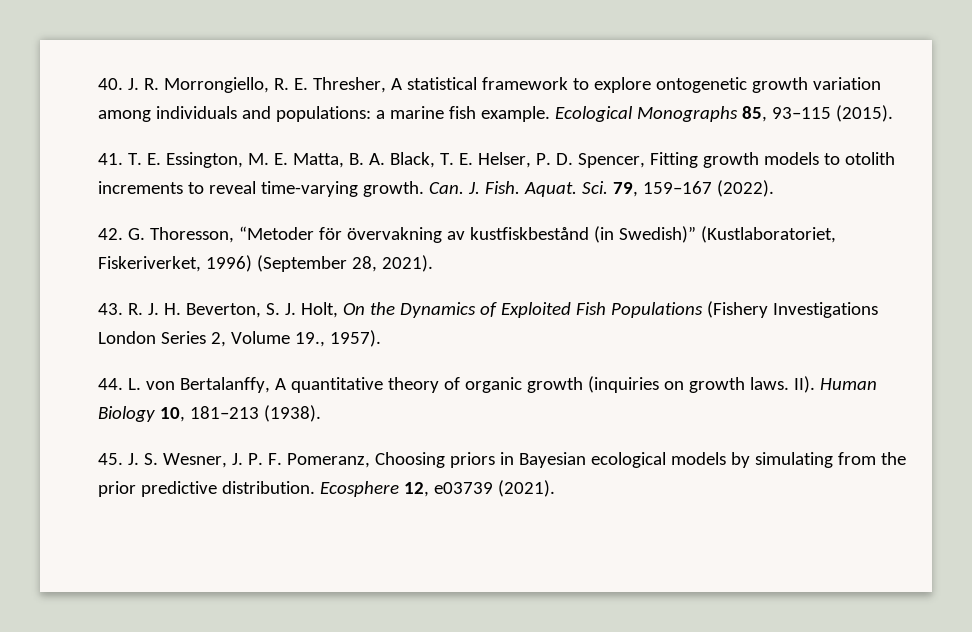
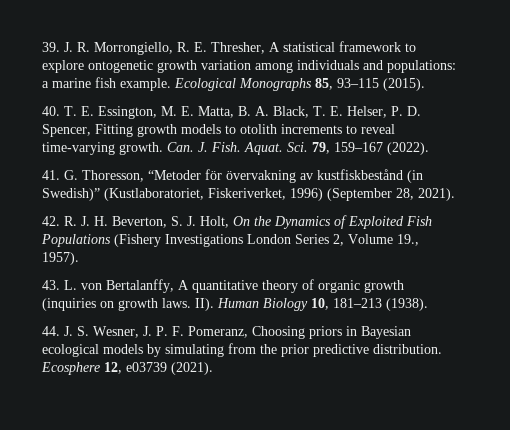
[98,78,124,90] 40. -> [41,42,60,52] 39.
[98,153,124,165] 41. -> [41,106,60,116] 40.
[98,228,124,240] 42. -> [41,170,60,180] 41.
[98,303,124,315] 43. -> [41,216,60,226] 42.
[98,378,124,390] 44. -> [41,280,60,290] 43.
[98,453,124,465] 45. -> [41,326,60,336] 44.

